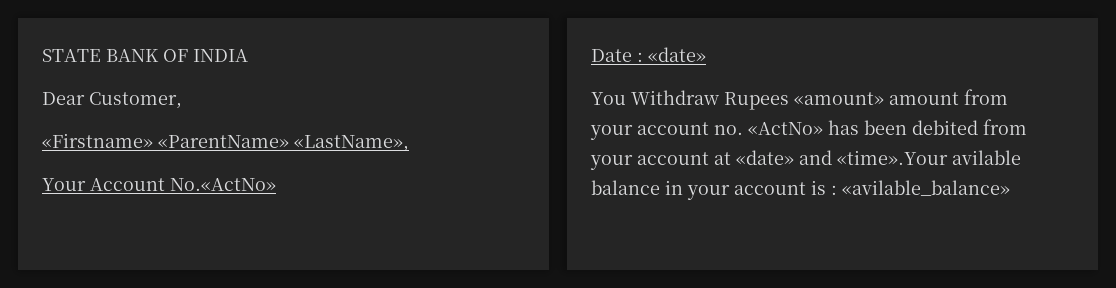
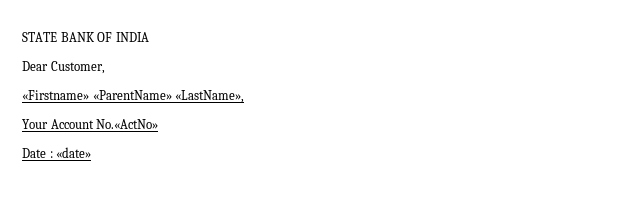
[591,89,1008,110] [590,119,1027,140] [590,150,1021,170] [591,180,1010,200] // You Withdraw Rupees «amount» amount from your account no. «ActNo» has been debited from your account at «date» and «time».Your avilable balance in your account is : «avilable_balance» -> (92, 152) none

